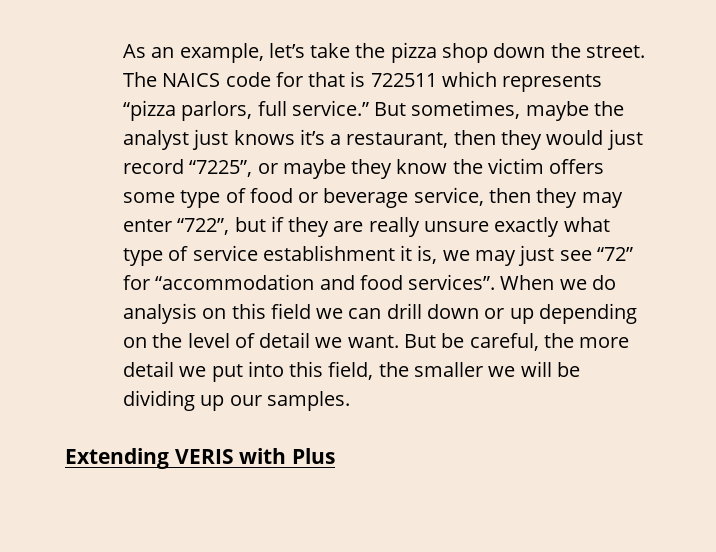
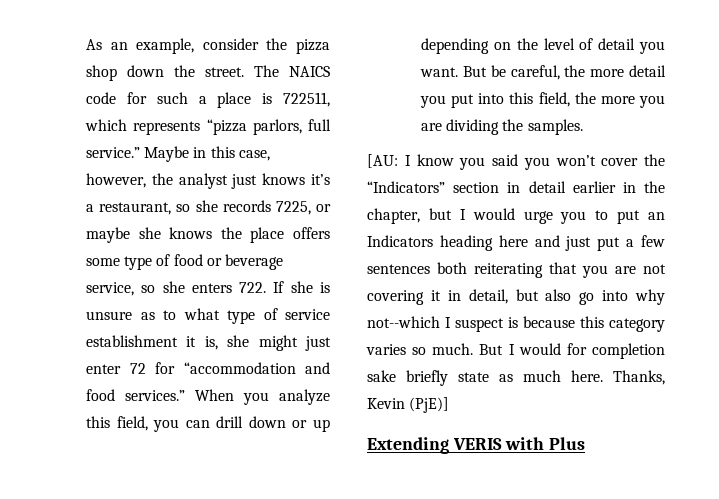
[268,43,351,58] let’s take -> [202,38,259,50] consider
[308,71,437,87] that is 722511 -> [156,92,330,108] such a place is 722511,
[374,100,589,121] But sometimes, maybe -> [144,146,270,162] [86,173,147,188] Maybe in this case, however,
[453,129,643,150] [123,158,545,179] then they would just record “7225”, or maybe they know the victim -> [176,200,331,215] [86,227,285,243] so she records 7225, or maybe she knows the place
[489,188,623,208] [123,216,560,237] then they may enter “722”, but if they are really unsure exactly -> [141,281,330,293] [86,310,177,320] so she enters 722. If she is unsure as to
[442,245,633,266] [123,274,617,290] [123,303,344,324] we may just see “72” for “accommodation and food services”. When we do analysis on this field we -> [227,335,331,351] [86,362,330,374] [86,389,330,405] [86,416,180,432] she might just enter 72 for “accommodation and food services.” When you analyze this field, you
[315,337,343,348] we -> [639,41,665,54] you
[179,366,207,377] we -> [420,95,447,108] you
[414,361,580,377] [123,390,350,411] smaller we will be dividing up our samples. -> [600,95,665,108] [421,119,583,135] [367,154,665,170] [367,181,665,193] [367,208,665,224] [367,235,665,251] [367,262,666,278] [367,289,665,305] [367,316,665,332] [366,343,665,359] [367,370,665,386] [367,397,450,413] more you are dividing the samples. // [AU: I know you said you won’t cover the “Indicators” section in detail earlier in the chapter, but I would urge you to put an Indicators heading here and just put a few sentences both reiterating that you are not covering it in detail, but also go into why not--which I suspect is because this category varies so much. But I would for completion sake briefly state as much here. Thanks, Kevin (PjE)]

